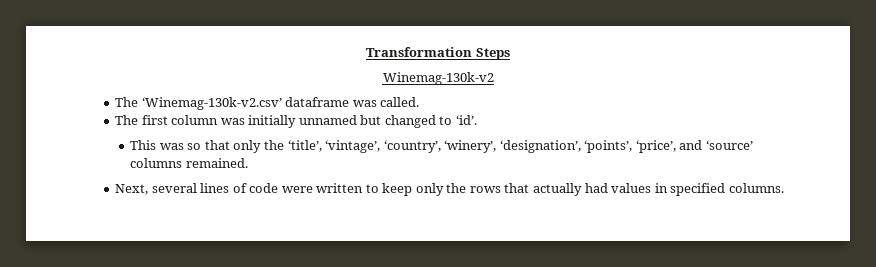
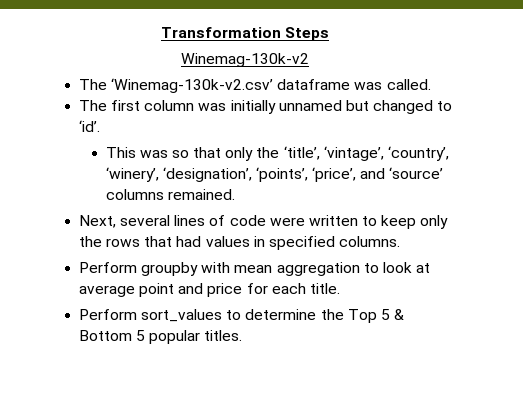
[532,183,582,196] actually -> (173, 241) none
(784, 188) none -> [78,262,431,276] [78,283,340,297] [78,309,405,323] [78,330,243,344] // Perform groupby with mean aggregation to look at average point and price for each title. // Perform sort_values to determine the Top 5 & Bottom 5 popular titles.

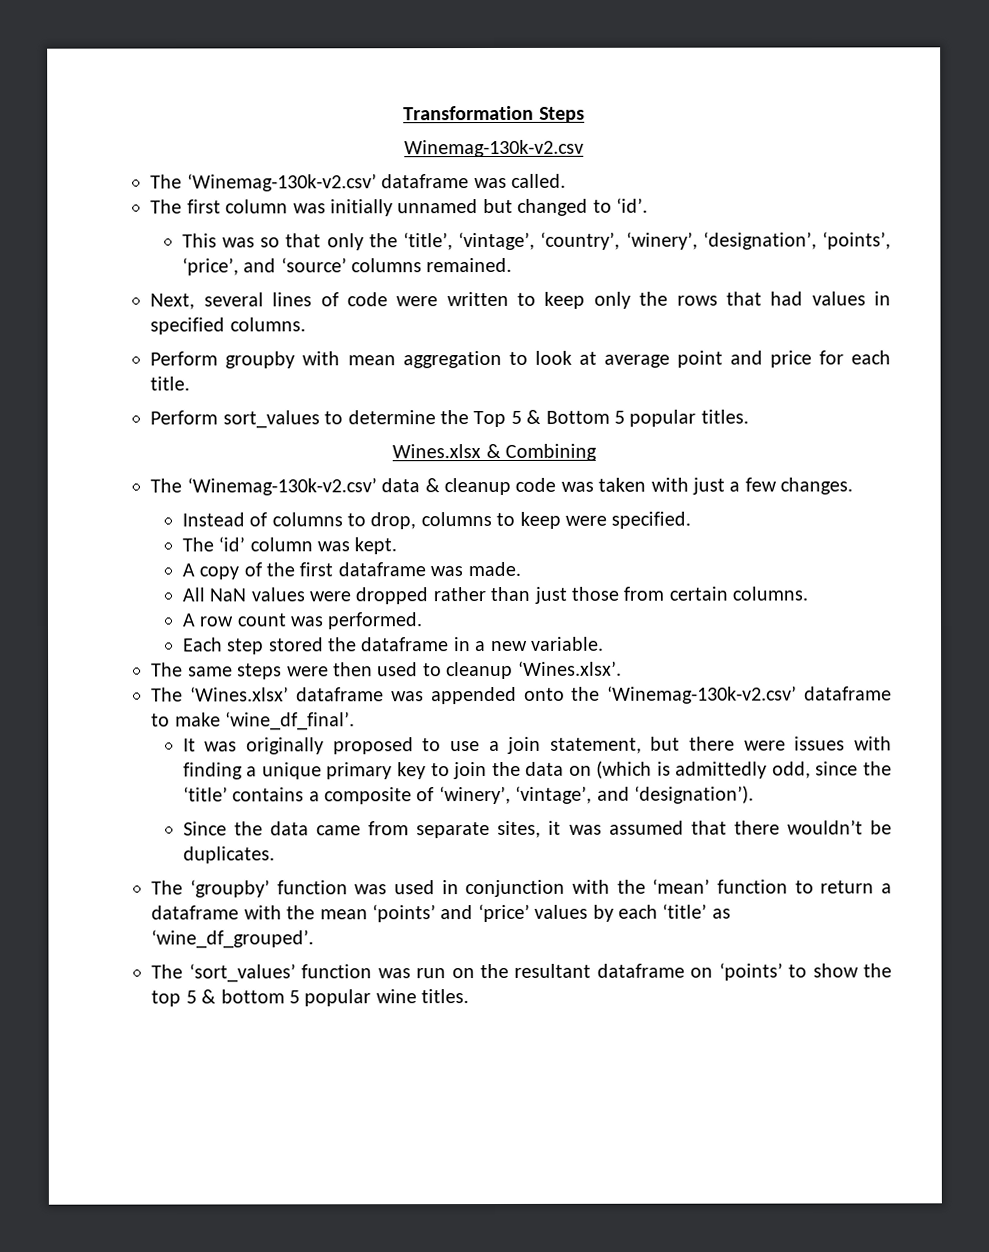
[181,53,309,67] Winemag-130k-v2 -> [404,139,584,158] Winemag-130k-v2.csv
(243, 335) none -> [392,443,597,461] [150,477,854,496] [181,511,692,530] [181,536,398,555] [181,561,521,580] [181,586,809,605] [181,612,424,630] [182,636,604,655] [151,660,622,680] [151,685,892,705] [151,711,356,731] [182,736,893,755] [182,760,893,780] [182,785,754,805] [182,819,893,839] [182,846,275,864] [151,878,893,898] [151,903,731,923] [151,929,315,949] [151,962,892,983] [151,989,470,1007] // Wines.xlsx & Combining // The ‘Winemag-130k-v2.csv’ data & cleanup code was taken with just a few changes. // Instead of columns to drop, columns to keep were specified. // The ‘id’ column was kept. // A copy of the first dataframe was made. // All NaN values were dropped rather than just those from certain columns. // A row count was performed. // Each step stored the dataframe in a new variable. // The same steps were then used to cleanup ‘Wines.xlsx’. // The ‘Wines.xlsx’ dataframe was appended onto the ‘Winemag-130k-v2.csv’ dataframe to make ‘wine_df_final’. // It was originally proposed to use a join statement, but there were issues with finding a unique primary key to join the data on (which is admittedly odd, since the ‘title’ contains a composite of ‘winery’, ‘vintage’, and ‘designation’). // Since the data came from separate sites, it was assumed that there wouldn’t be duplicates. // The ‘groupby’ function was used in conjunction with the ‘mean’ function to return a dataframe with the mean ‘points’ and ‘price’ values by each ‘title’ as ‘wine_df_grouped’. // The ‘sort_values’ function was run on the resultant dataframe on ‘points’ to show the top 5 & bottom 5 popular wine titles.

